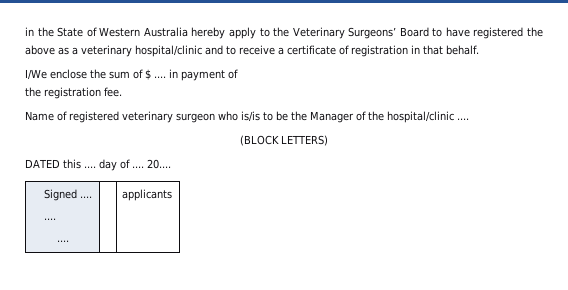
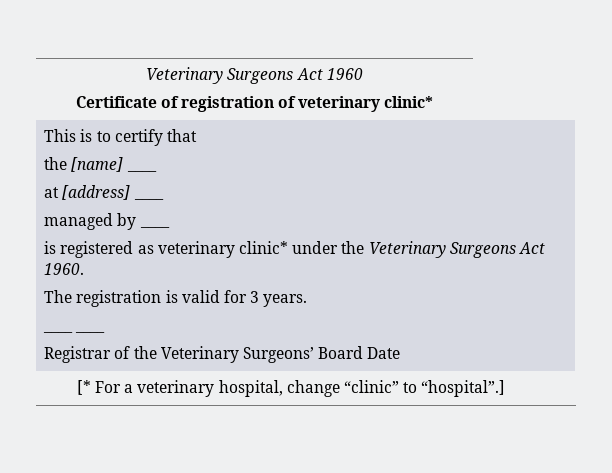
[25,27,543,39] [25,45,479,57] [25,69,238,81] [25,87,122,99] [25,111,469,123] [240,135,328,146] [25,159,171,171] [43,189,92,201] [43,218,56,220] [56,240,69,242] [121,189,172,201] in the State of Western Australia hereby apply to the Veterinary Surgeons’ Board to have registered the above as a veterinary hospital/clinic and to receive a certificate of registration in that behalf. // I/We enclose the sum of $ .... in payment of // the registration fee. // Name of registered veterinary surgeon who is/is to be the Manager of the hospital/clinic .... // (BLOCK LETTERS) // DATED this .... day of .... 20.... // Signed .... // .... // .... | | applicants -> [146,67,363,84] [75,96,434,112] [44,129,197,146] [44,157,157,172] [44,185,164,200] [44,213,170,230] [44,241,545,258] [44,263,85,275] [44,290,308,307] [43,331,106,333] [44,346,401,363] [76,380,506,397] Veterinary Surgeons Act 1960 // Certificate of registration of veterinary clinic* // This is to certify that // the [name] ____ // at [address] ____ // managed by ____ // is registered as veterinary clinic* under the Veterinary Surgeons Act 1960. // The registration is valid for 3 years. // ____ ____ // Registrar of the Veterinary Surgeons’ Board Date // [* For a veterinary hospital, change “clinic” to “hospital”.]

